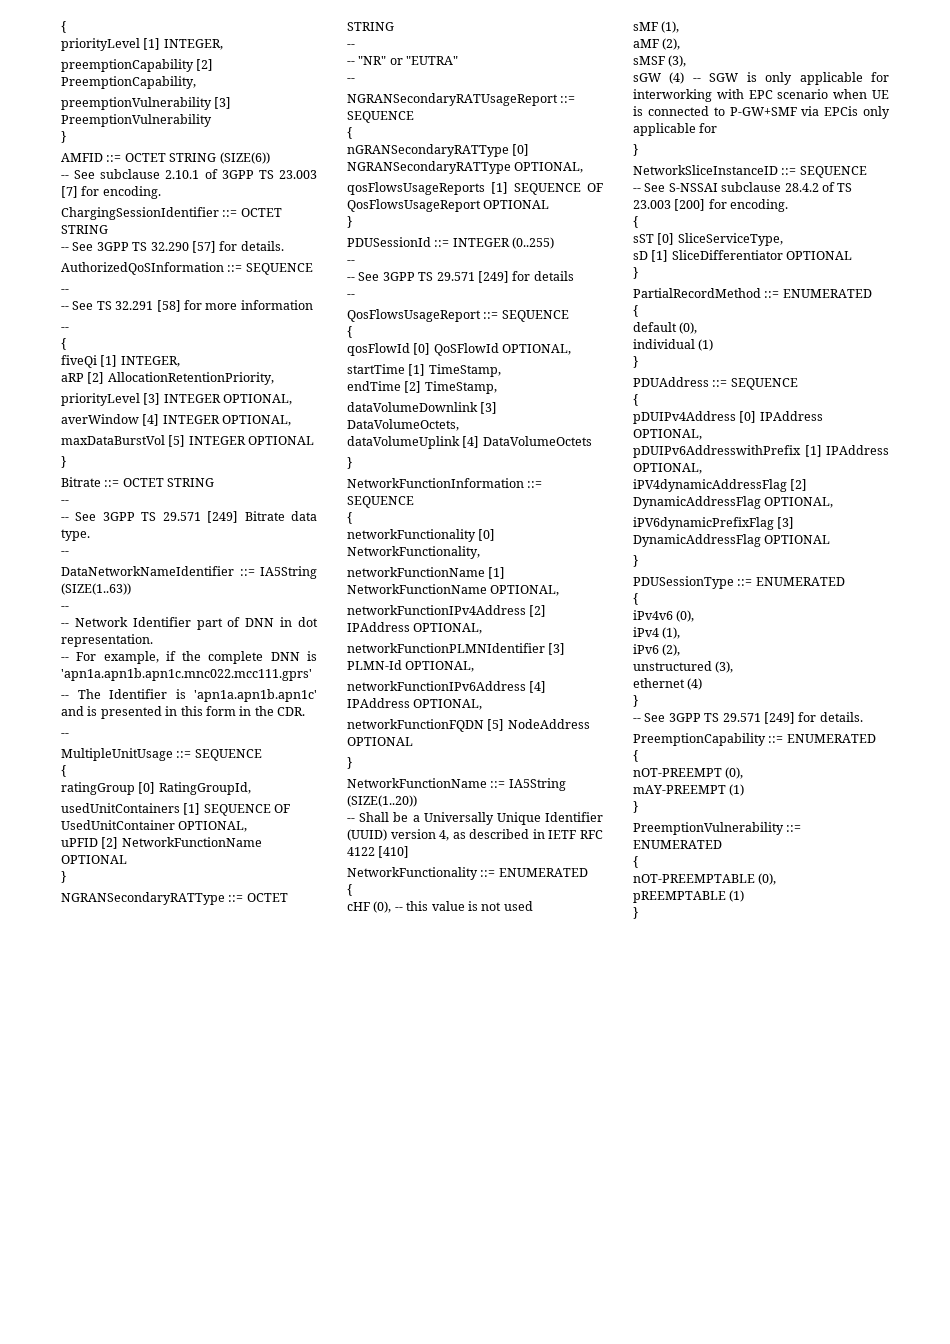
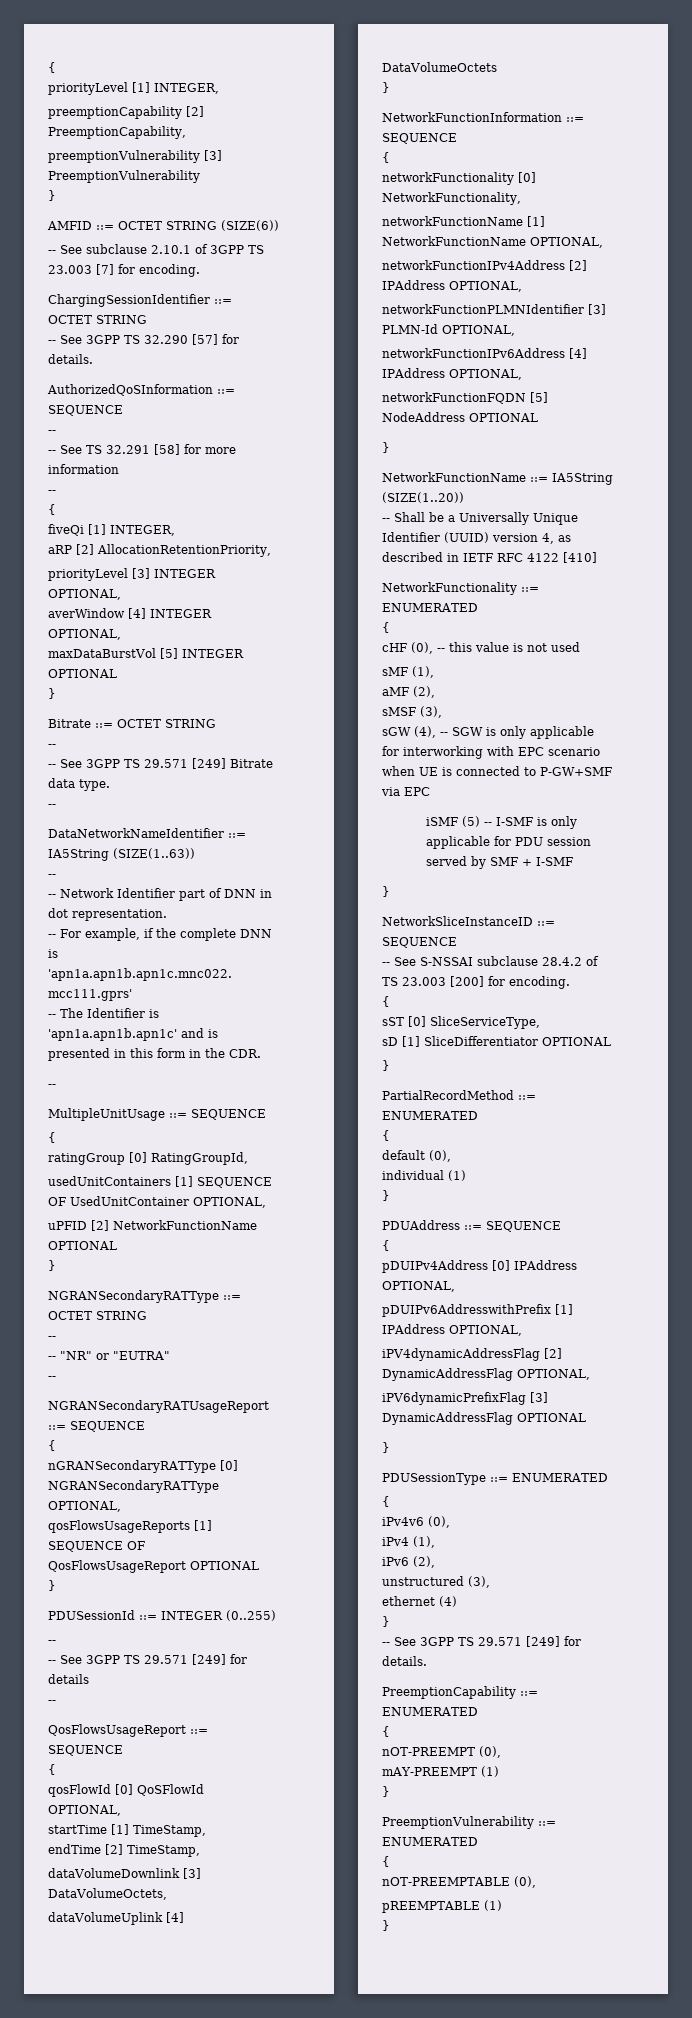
[669,72,685,84] (4) -> [414,726,436,738] (4),
[824,106,890,119] [633,123,718,136] EPCis only applicable for -> [404,787,430,796] [425,816,577,829] [425,836,591,849] [425,856,573,869] EPC // iSMF (5) -- I-SMF is only applicable for PDU session served by SMF + I-SMF

